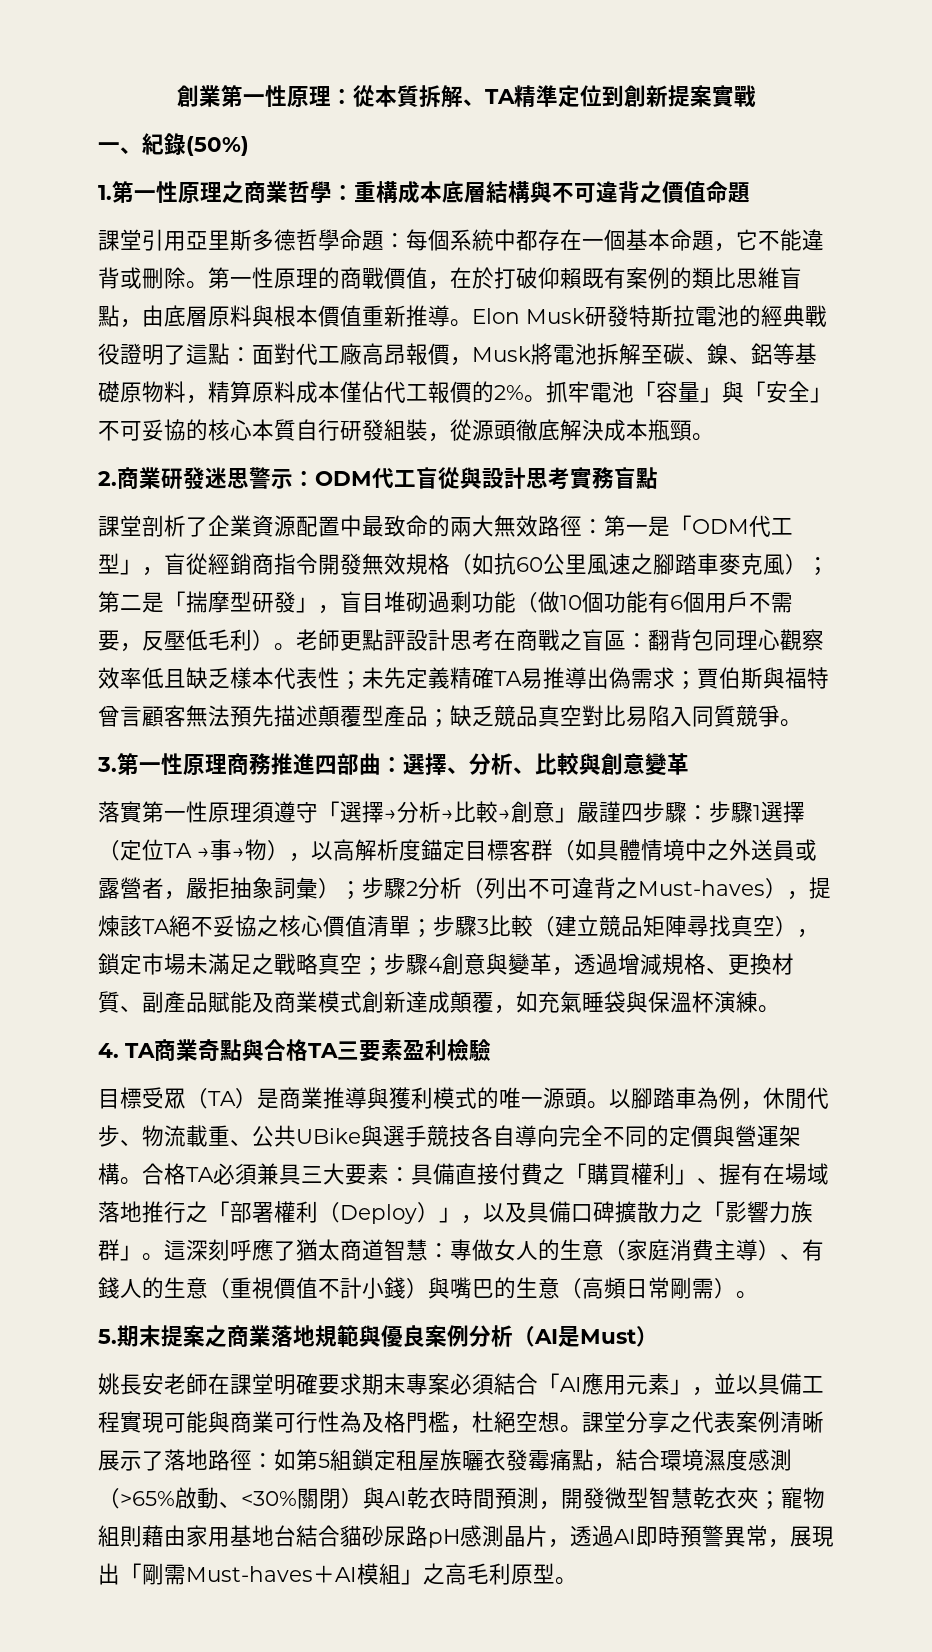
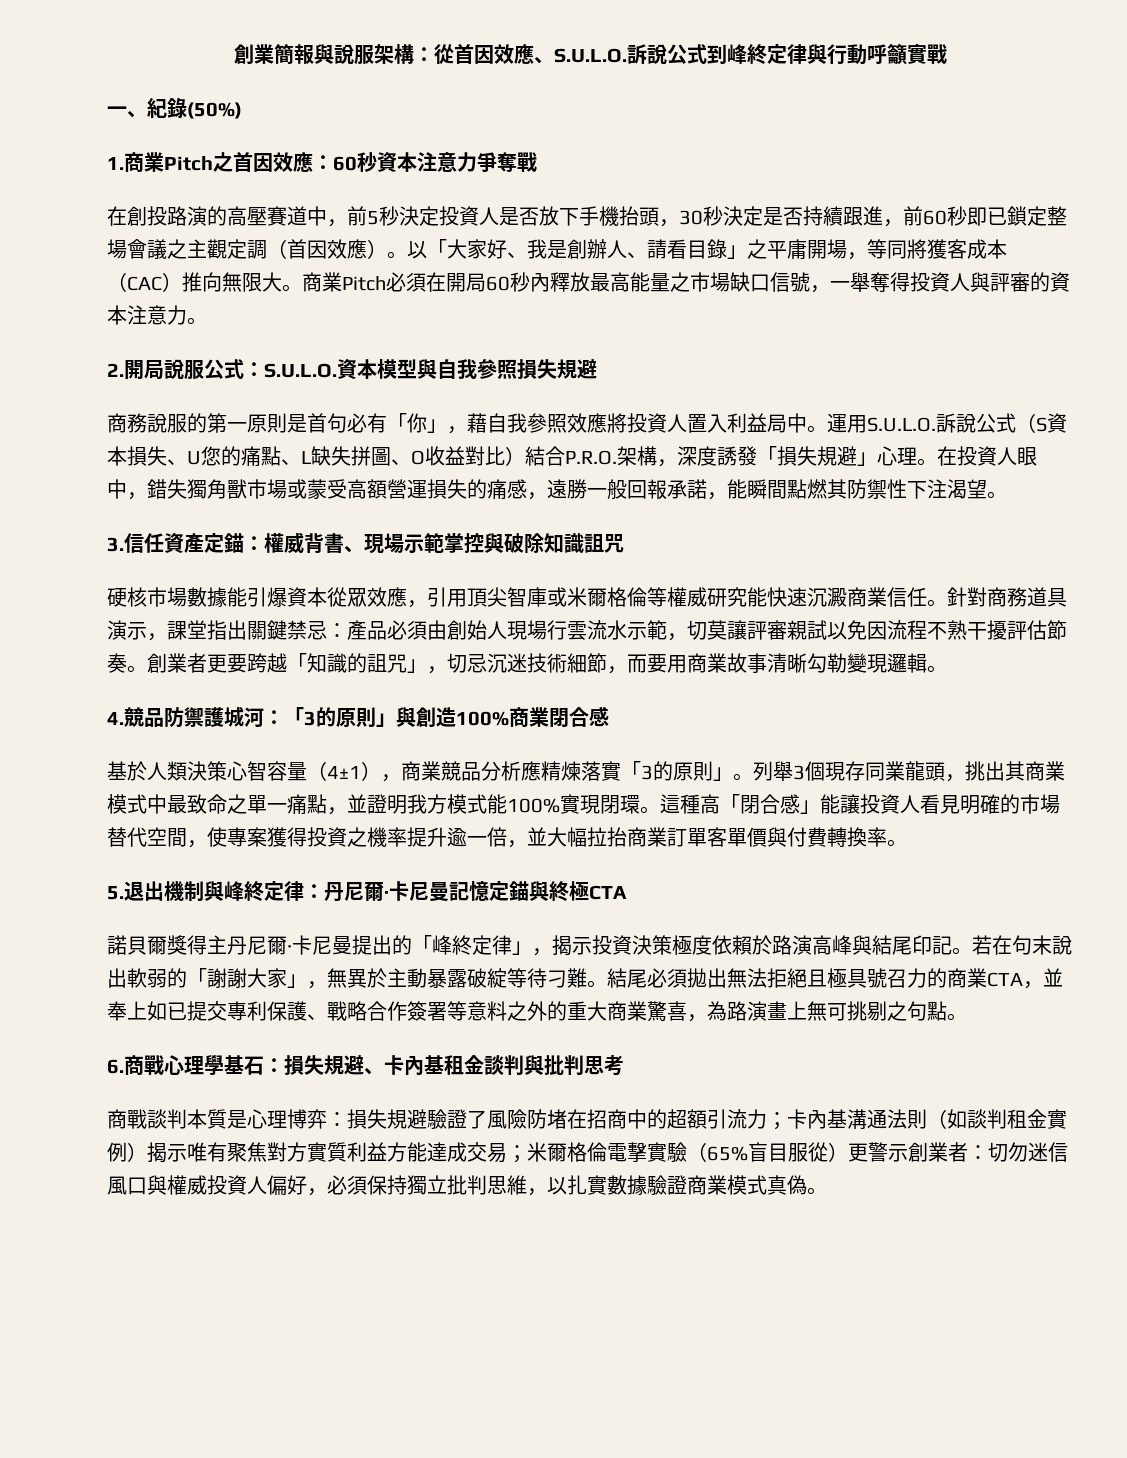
[176,85,712,108] 創業第一性原理：從本質拆解、TA精準定位到創新提案 -> [233,43,907,65] 創業簡報與說服架構：從首因效應、S.U.L.O.訴說公式到峰終定律與行動呼籲
[112,181,750,204] [98,229,824,252] [98,267,802,290] [98,305,827,328] [98,343,817,366] [98,381,832,404] [98,419,714,442] [98,467,658,490] [98,515,793,537] [98,553,829,576] [98,591,793,614] [98,629,824,652] [98,667,829,690] [98,705,802,728] [97,753,689,776] [98,801,805,823] [98,839,817,862] [98,877,831,900] [98,915,819,938] [98,953,794,976] [98,991,780,1014] [98,1039,491,1062] [98,1087,829,1110] [98,1125,801,1147] [98,1163,829,1185] [98,1201,813,1224] [98,1239,824,1261] [98,1277,758,1299] [98,1325,658,1347] [98,1373,824,1396] [98,1411,824,1434] [98,1449,792,1472] [98,1487,825,1510] [98,1525,834,1548] [98,1563,555,1585] 第一性原理之商業哲學：重構成本底層結構與不可違背之價值命題 // 課堂引用亞里斯多德哲學命題：每個系統中都存在一個基本命題，它不能違背或刪除。第一性原理的商戰價值，在於打破仰賴既有案例的類比思維盲點，由底層原料與根本價值重新推導。Elon Musk研發特斯拉電池的經典戰役證明了這點：面對代工廠高昂報價，Musk將電池拆解至碳、鎳、鋁等基礎原物料，精算原料成本僅佔代工報價的2%。抓牢電池「容量」與「安全」不可妥協的核心本質自行研發組裝，從源頭徹底解決成本瓶頸。 // 2.商業研發迷思警示：ODM代工盲從與設計思考實務盲點 // 課堂剖析了企業資源配置中最致命的兩大無效路徑：第一是「ODM代工型」，盲從經銷商指令開發無效規格（如抗60公里風速之腳踏車麥克風）；第二是「揣摩型研發」，盲目堆砌過剩功能（做10個功能有6個用戶不需要，反壓低毛利）。老師更點評設計思考在商戰之盲區：翻背包同理心觀察效率低且缺乏樣本代表性；未先定義精確TA易推導出偽需求；賈伯斯與福特曾言顧客無法預先描述顛覆型產品；缺乏競品真空對比易陷入同質競爭。 // 3.第一性原理商務推進四部曲：選擇、分析、比較與創意變革 // 落實第一性原理須遵守「選擇→分析→比較→創意」嚴謹四步驟：步驟1選擇（定位TA →事→物），以高解析度錨定目標客群（如具體情境中之外送員或露營者，嚴拒抽象詞彙）；步驟2分析（列出不可違背之Must-haves），提煉該TA絕不妥協之核心價值清單；步驟3比較（建立競品矩陣尋找真空），鎖定市場未滿足之戰略真空；步驟4創意與變革，透過增減規格、更換材質、副產品賦能及商業模式創新達成顛覆，如充氣睡袋與保溫杯演練。 // 4. TA商業奇點與合格TA三要素盈利檢驗 // 目標受眾（TA）是商業推導與獲利模式的唯一源頭。以腳踏車為例，休閒代步、物流載重、公共UBike與選手競技各自導向完全不同的定價與營運架構。合格TA必須兼具三大要素：具備直接付費之「購買權利」、握有在場域落地推行之「部署權利（Deploy）」，以及具備口碑擴散力之「影響力族群」。這深刻呼應了猶太商道智慧：專做女人的生意（家庭消費主導）、有錢人的生意（重視價值不計小錢）與嘴巴的生意（高頻日常剛需）。 // 5.期末提案之商業落地規範與優良案例分析（AI是Must） // 姚長安老師在課堂明確要求期末專案必須結合「AI應用元素」，並以具備工程實現可能與商業可行性為及格門檻，杜絕空想。課堂分享之代表案例清晰展示了落地路徑：如第5組鎖定租屋族曬衣發霉痛點，結合環境濕度感測（>65%啟動、<30%關閉）與AI乾衣時間預測，開發微型智慧乾衣夾；寵物組則藉由家用基地台結合貓砂尿路pH感測晶片，透過AI即時預警異常，展現出「剛需Must-haves＋AI模組」之高毛利原型 -> [124,152,537,172] [107,206,1067,227] [107,239,1007,260] [107,272,1070,293] [107,305,207,325] [107,359,597,380] [107,413,1067,434] [107,446,1037,467] [107,479,1007,500] [107,532,624,554] [107,587,1067,608] [107,620,1067,641] [107,653,947,674] [107,706,609,728] [107,761,1065,782] [107,794,1060,815] [107,827,907,848] [107,881,627,902] [107,935,1072,956] [107,968,1063,989] [107,1001,967,1022] [107,1055,624,1076] [107,1109,1067,1130] [107,1142,1068,1163] [107,1175,807,1196] 商業Pitch之首因效應：60秒資本注意力爭奪戰 // 在創投路演的高壓賽道中，前5秒決定投資人是否放下手機抬頭，30秒決定是否持續跟進，前60秒即已鎖定整場會議之主觀定調（首因效應）。以「大家好、我是創辦人、請看目錄」之平庸開場，等同將獲客成本（CAC）推向無限大。商業Pitch必須在開局60秒內釋放最高能量之市場缺口信號，一舉奪得投資人與評審的資本注意力。 // 2.開局說服公式：S.U.L.O.資本模型與自我參照損失規避 // 商務說服的第一原則是首句必有「你」，藉自我參照效應將投資人置入利益局中。運用S.U.L.O.訴說公式（S資本損失、U您的痛點、L缺失拼圖、O收益對比）結合P.R.O.架構，深度誘發「損失規避」心理。在投資人眼中，錯失獨角獸市場或蒙受高額營運損失的痛感，遠勝一般回報承諾，能瞬間點燃其防禦性下注渴望。 // 3.信任資產定錨：權威背書、現場示範掌控與破除知識詛咒 // 硬核市場數據能引爆資本從眾效應，引用頂尖智庫或米爾格倫等權威研究能快速沉澱商業信任。針對商務道具演示，課堂指出關鍵禁忌：產品必須由創始人現場行雲流水示範，切莫讓評審親試以免因流程不熟干擾評估節奏。創業者更要跨越「知識的詛咒」，切忌沉迷技術細節，而要用商業故事清晰勾勒變現邏輯。 // 4.競品防禦護城河：「3的原則」與創造100%商業閉合感 // 基於人類決策心智容量（4±1），商業競品分析應精煉落實「3的原則」。列舉3個現存同業龍頭，挑出其商業模式中最致命之單一痛點，並證明我方模式能100%實現閉環。這種高「閉合感」能讓投資人看見明確的市場替代空間，使專案獲得投資之機率提升逾一倍，並大幅拉抬商業訂單客單價與付費轉換率。 // 5.退出機制與峰終定律：丹尼爾·卡尼曼記憶定錨與終極CTA // 諾貝爾獎得主丹尼爾·卡尼曼提出的「峰終定律」，揭示投資決策極度依賴於路演高峰與結尾印記。若在句末說出軟弱的「謝謝大家」，無異於主動暴露破綻等待刁難。結尾必須拋出無法拒絕且極具號召力的商業CTA，並奉上如已提交專利保護、戰略合作簽署等意料之外的重大商業驚喜，為路演畫上無可挑剔之句點。 // 6.商戰心理學基石：損失規避、卡內基租金談判與批判思考 // 商戰談判本質是心理博弈：損失規避驗證了風險防堵在招商中的超額引流力；卡內基溝通法則（如談判租金實例）揭示唯有聚焦對方實質利益方能達成交易；米爾格倫電擊實驗（65%盲目服從）更警示創業者：切勿迷信風口與權威投資人偏好，必須保持獨立批判思維，以扎實數據驗證商業模式真偽

